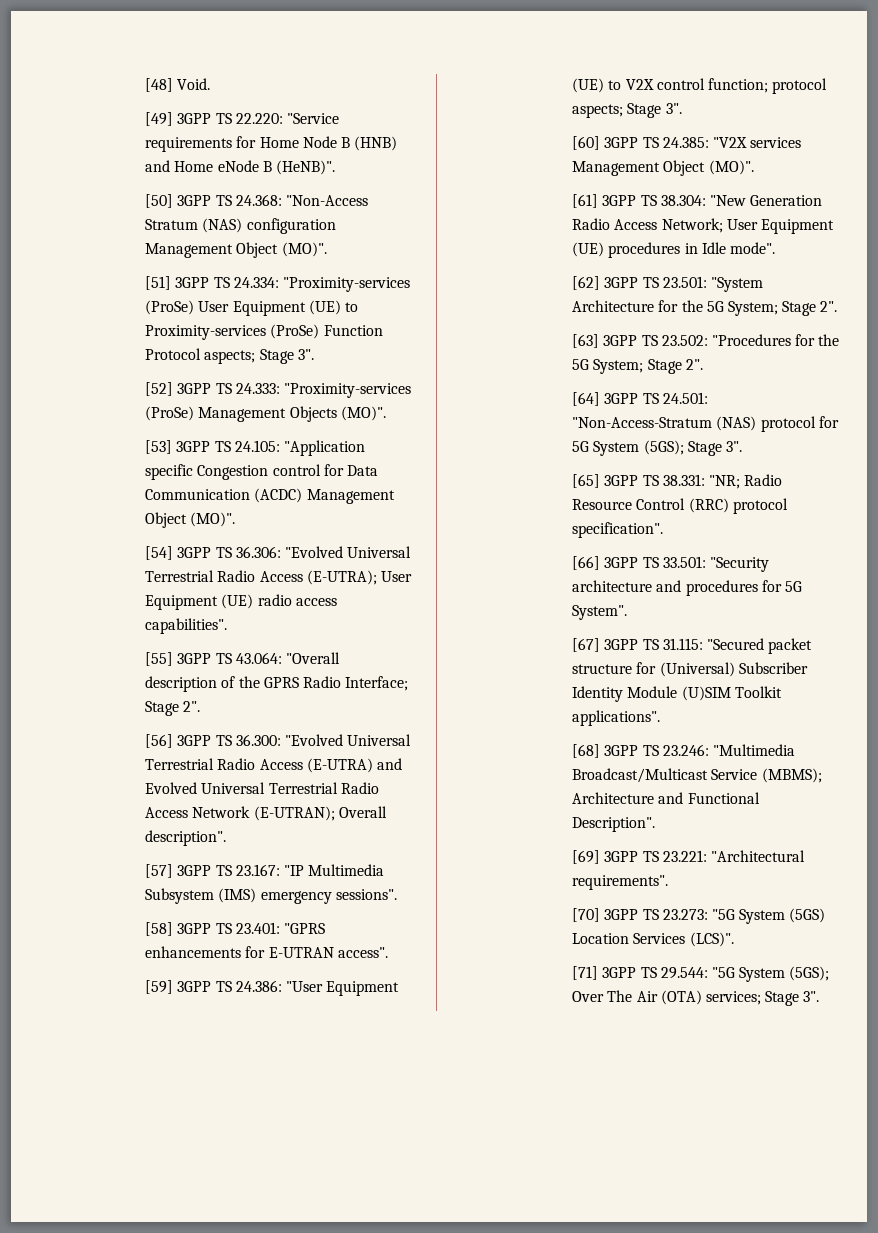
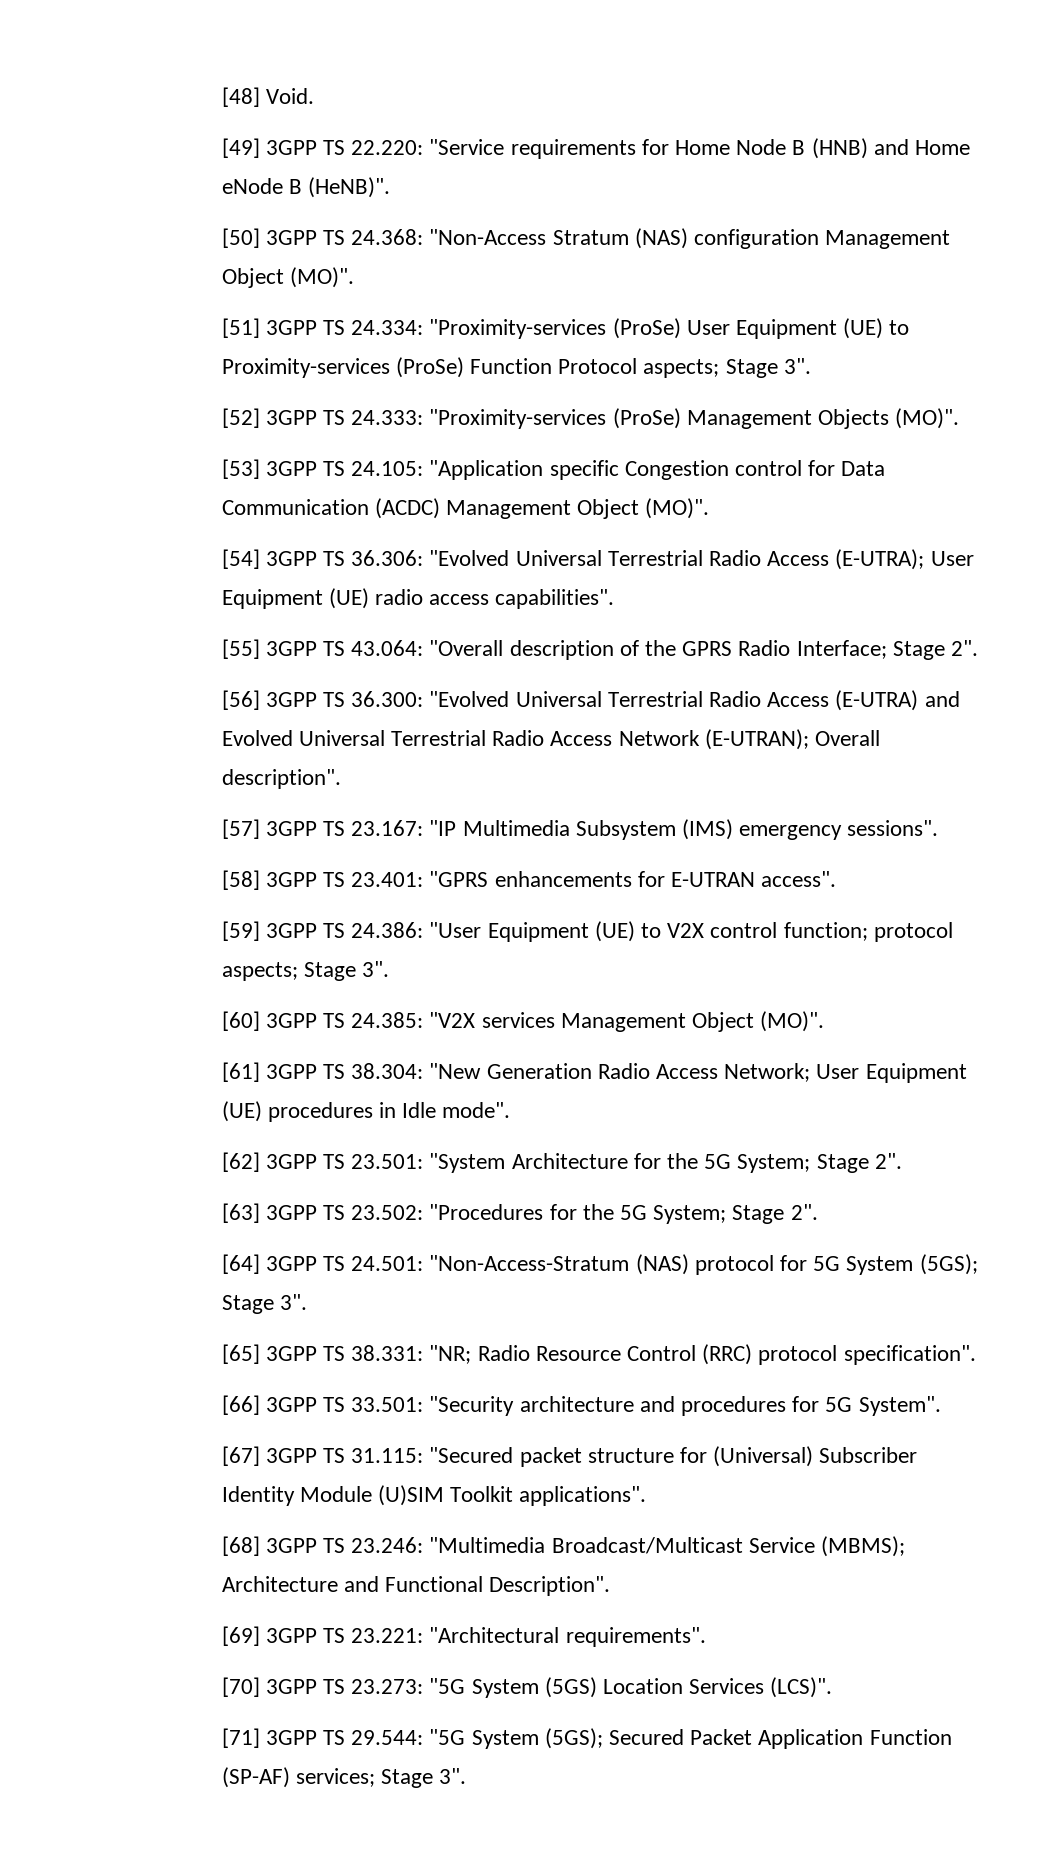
[572,990,702,1005] Over The Air (OTA) -> [608,1729,952,1749] [221,1767,290,1788] Secured Packet Application Function (SP-AF)

